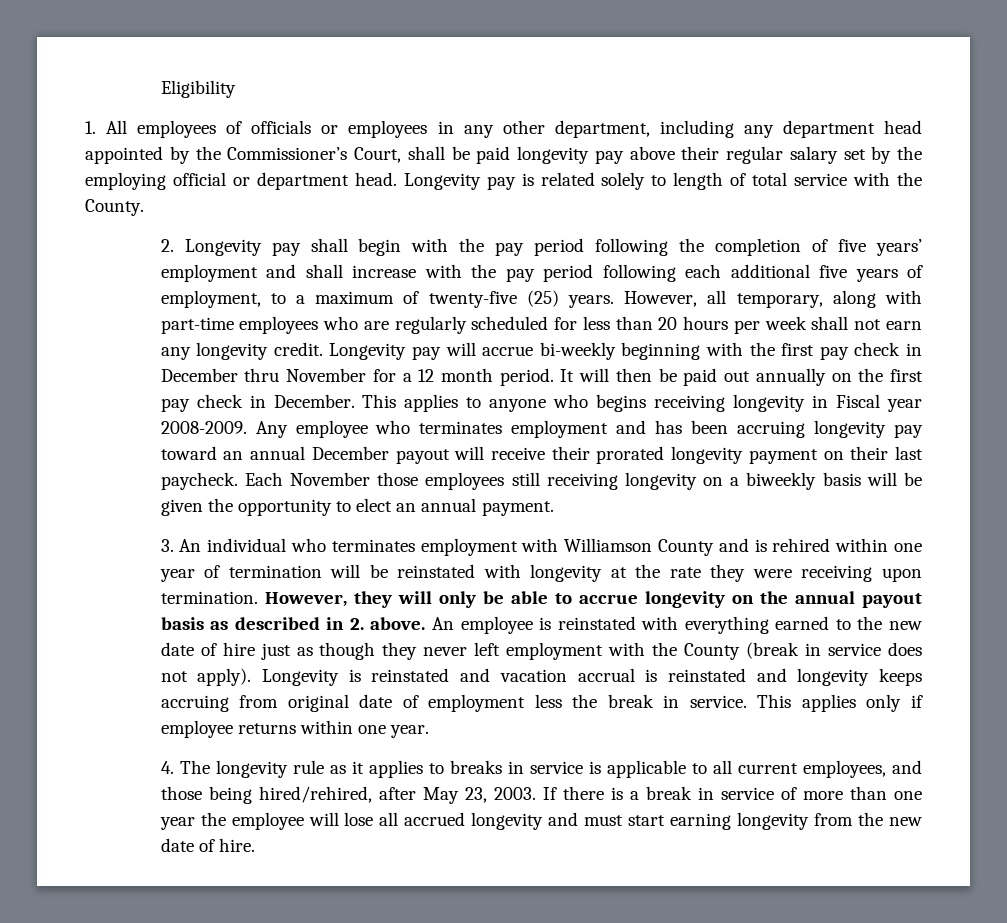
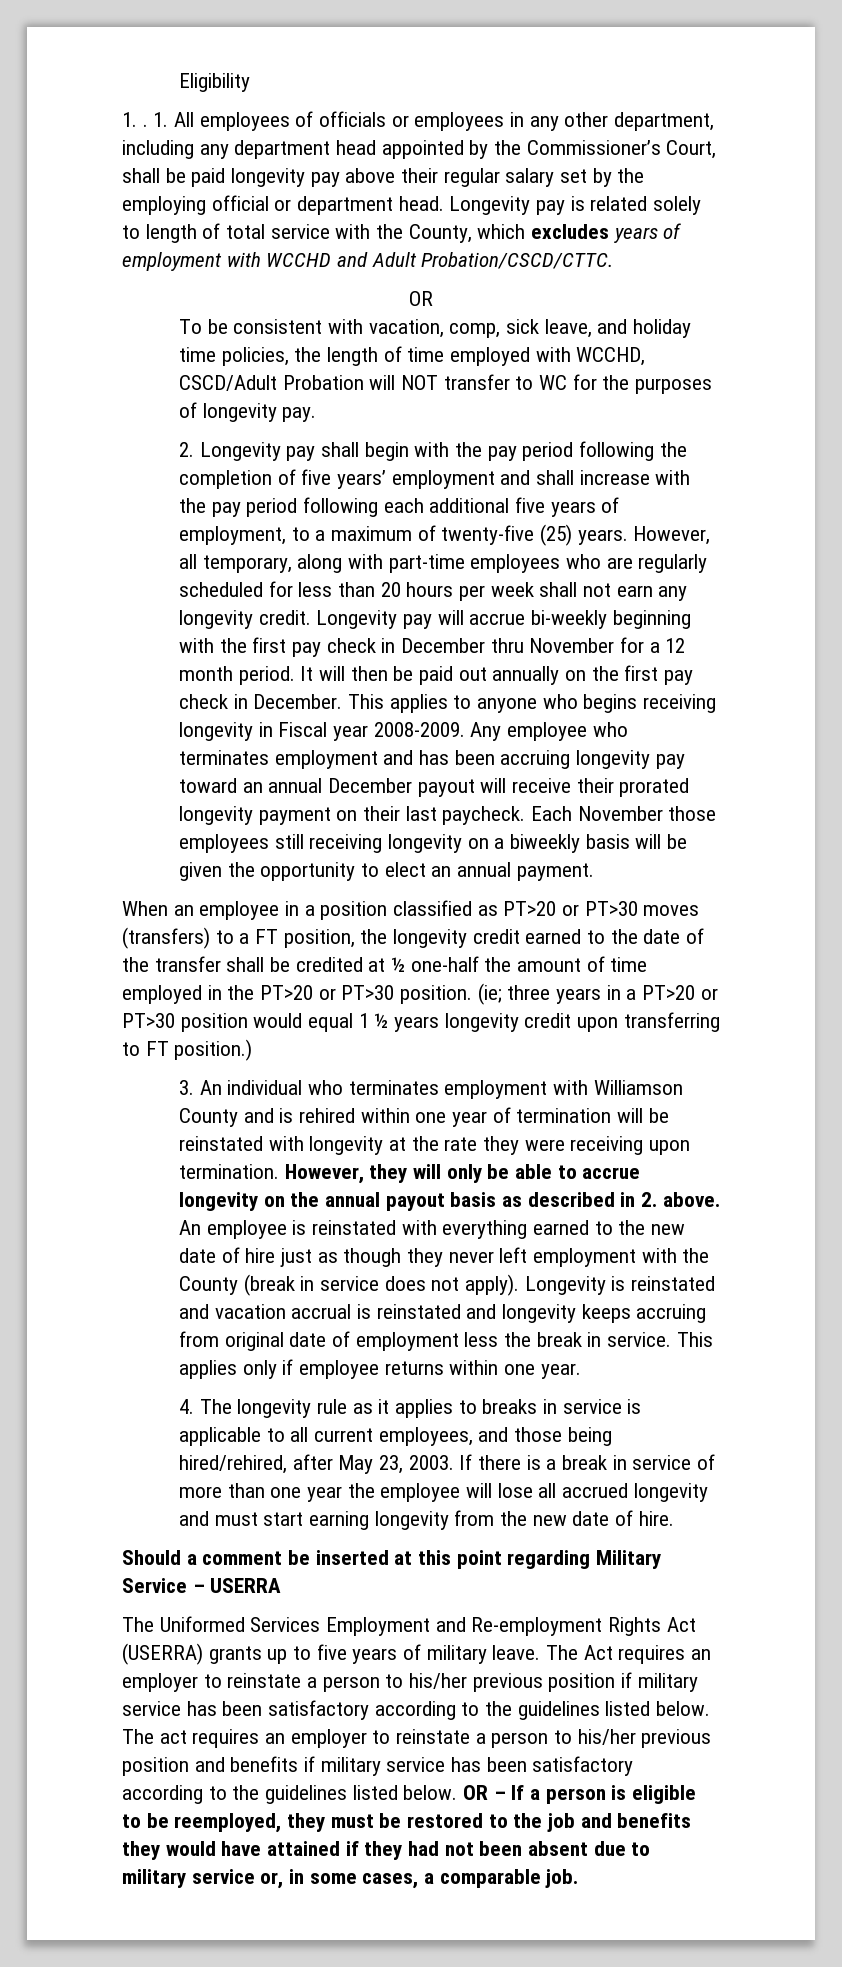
(96, 127) none -> [142,112,169,127] . 1.
[85,199,144,216] County. -> [408,223,682,243] [122,252,614,271] [409,291,433,306] [179,319,692,338] [179,346,646,366] [179,374,713,394] [179,402,317,422] County, which excludes years of employment with WCCHD and Adult Probation/CSCD/CTTC. // OR // To be consistent with vacation, comp, sick leave, and holiday time policies, the length of time employed with WCCHD, CSCD/Adult Probation will NOT transfer to WC for the purposes of longevity pay.
(554, 508) none -> [122,900,700,920] [122,927,705,949] [122,956,648,972] [122,983,718,1005] [122,1012,720,1032] [122,1039,253,1061] // When an employee in a position classified as PT>20 or PT>30 moves (transfers) to a FT position, the longevity credit earned to the date of the transfer shall be credited at ½ one-half the amount of time employed in the PT>20 or PT>30 position. (ie; three years in a PT>20 or PT>30 position would equal 1 ½ years longevity credit upon transferring to FT position.)
(255, 845) none -> [122,1550,662,1569] [122,1578,282,1593] [122,1616,696,1636] [122,1643,712,1665] [122,1672,698,1692] [122,1700,711,1720] [122,1729,712,1748] [122,1756,634,1776] [122,1785,697,1804] [122,1813,692,1833] [122,1841,651,1860] [122,1869,579,1889] // Should a comment be inserted at this point regarding Military Service – USERRA // The Uniformed Services Employment and Re-employment Rights Act (USERRA) grants up to five years of military leave. The Act requires an employer to reinstate a person to his/her previous position if military service has been satisfactory according to the guidelines listed below. The act requires an employer to reinstate a person to his/her previous position and benefits if military service has been satisfactory according to the guidelines listed below. OR – If a person is eligible to be reemployed, they must be restored to the job and benefits they would have attained if they had not been absent due to military service or, in some cases, a comparable job.

